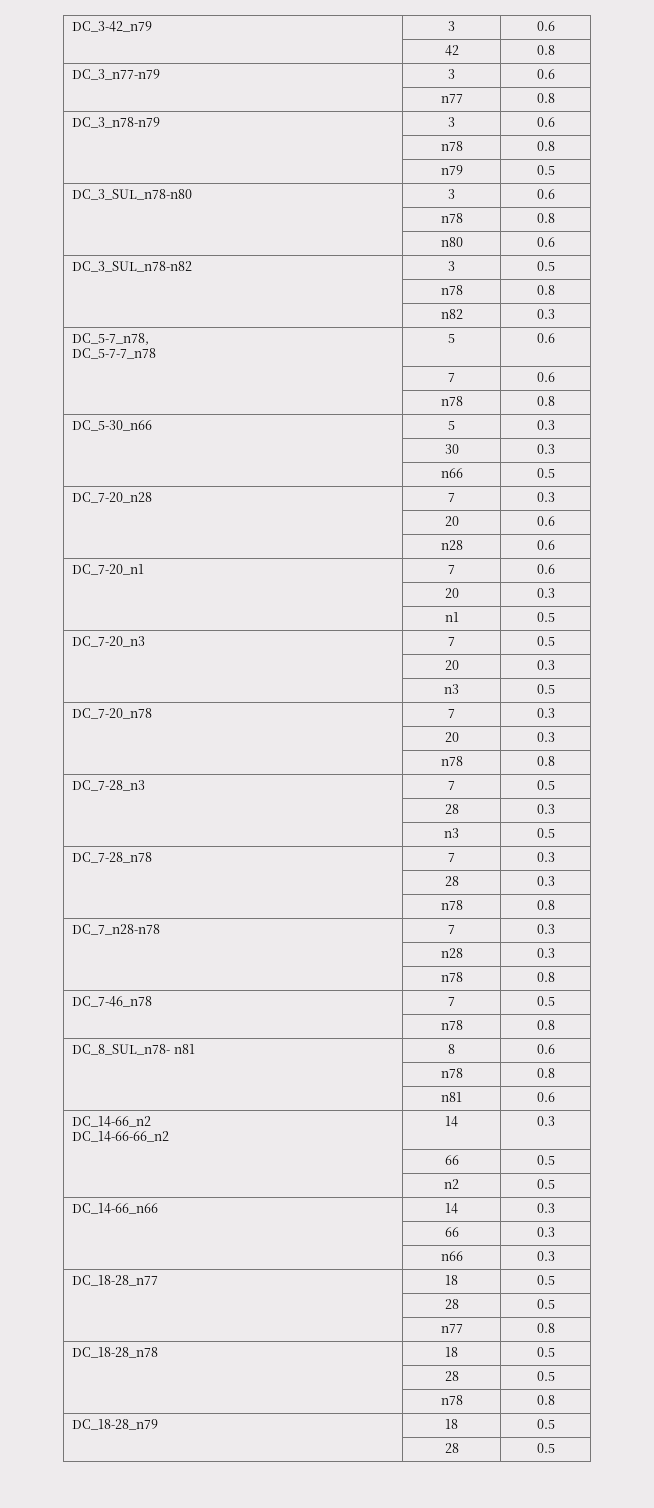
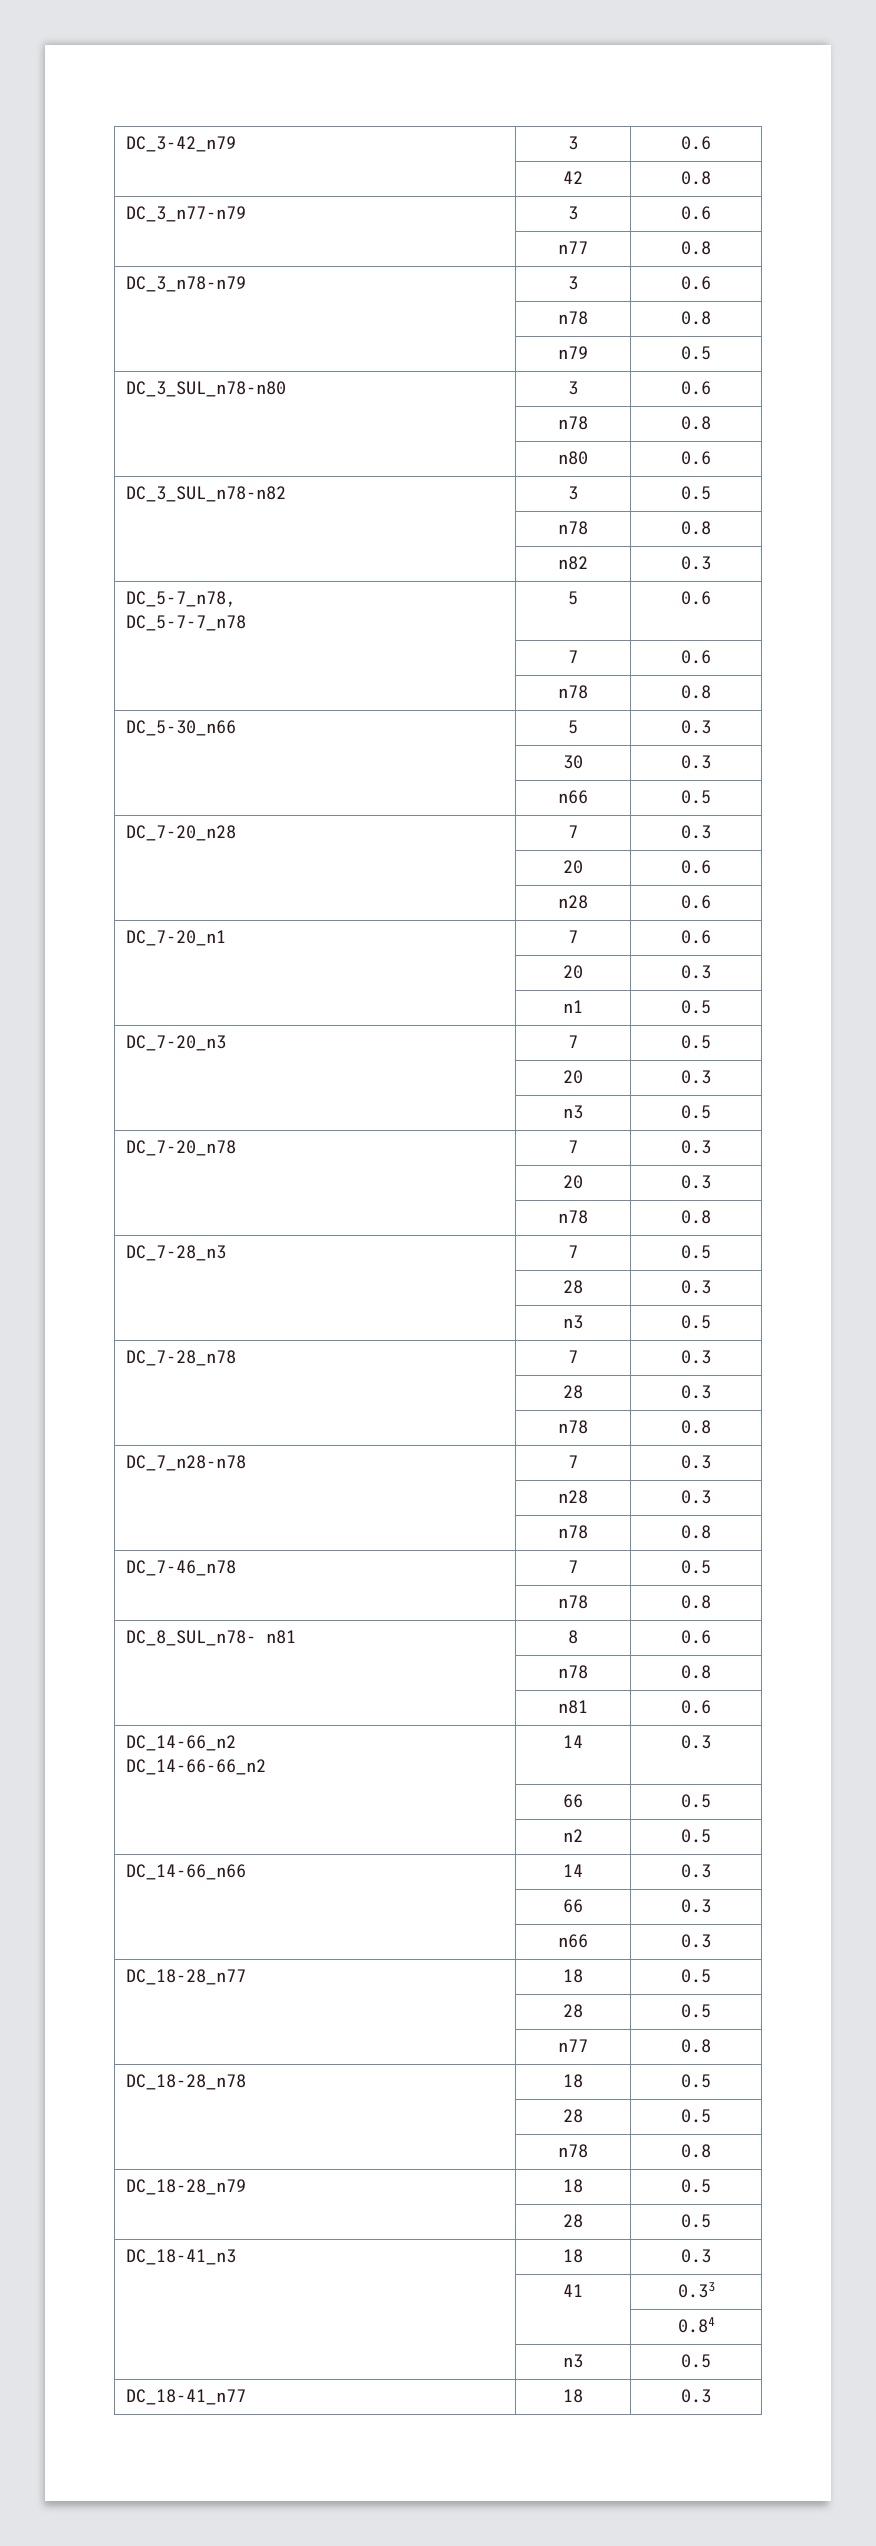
(555, 1448) none -> [125,2249,236,2265] [563,2249,583,2263] [681,2249,711,2263] [563,2284,583,2297] [677,2282,715,2298] [677,2317,715,2333] [563,2354,583,2368] [681,2354,711,2368] [125,2389,246,2405] [563,2389,583,2403] [681,2389,711,2403] // DC_18-41_n3 | 18 | 0.3 // | 41 | 0.33 // | | 0.84 // | n3 | 0.5 // DC_18-41_n77 | 18 | 0.3

